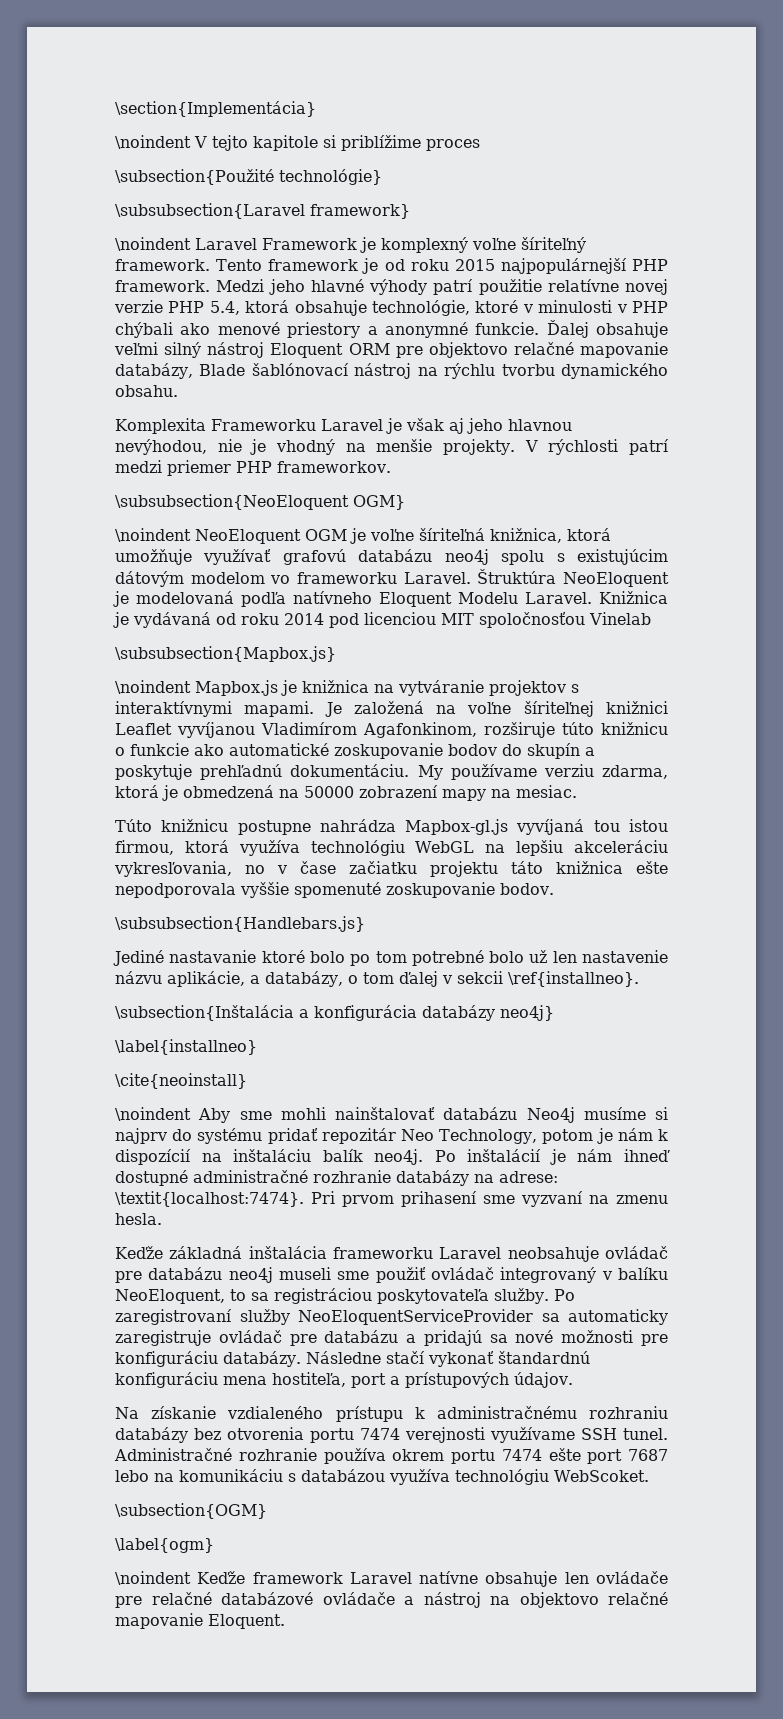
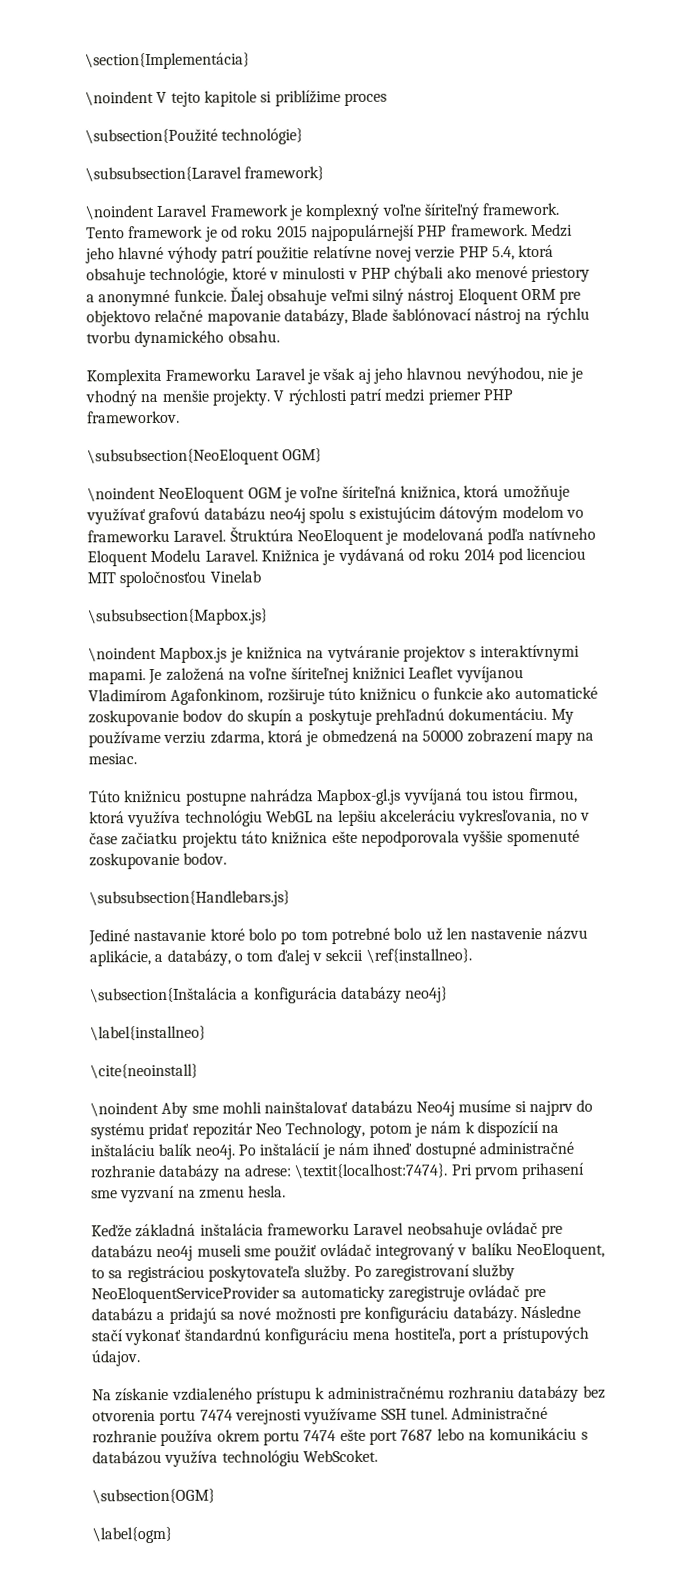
[115,1571,668,1587] [115,1592,668,1608] [115,1613,285,1629] // \noindent Keďže framework Laravel natívne obsahuje len ovládače pre relačné databázové ovládače a nástroj na objektovo relačné mapovanie Eloquent. -> (172, 1535) none

